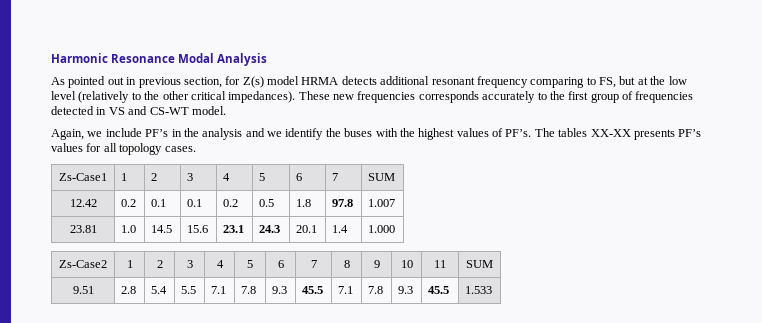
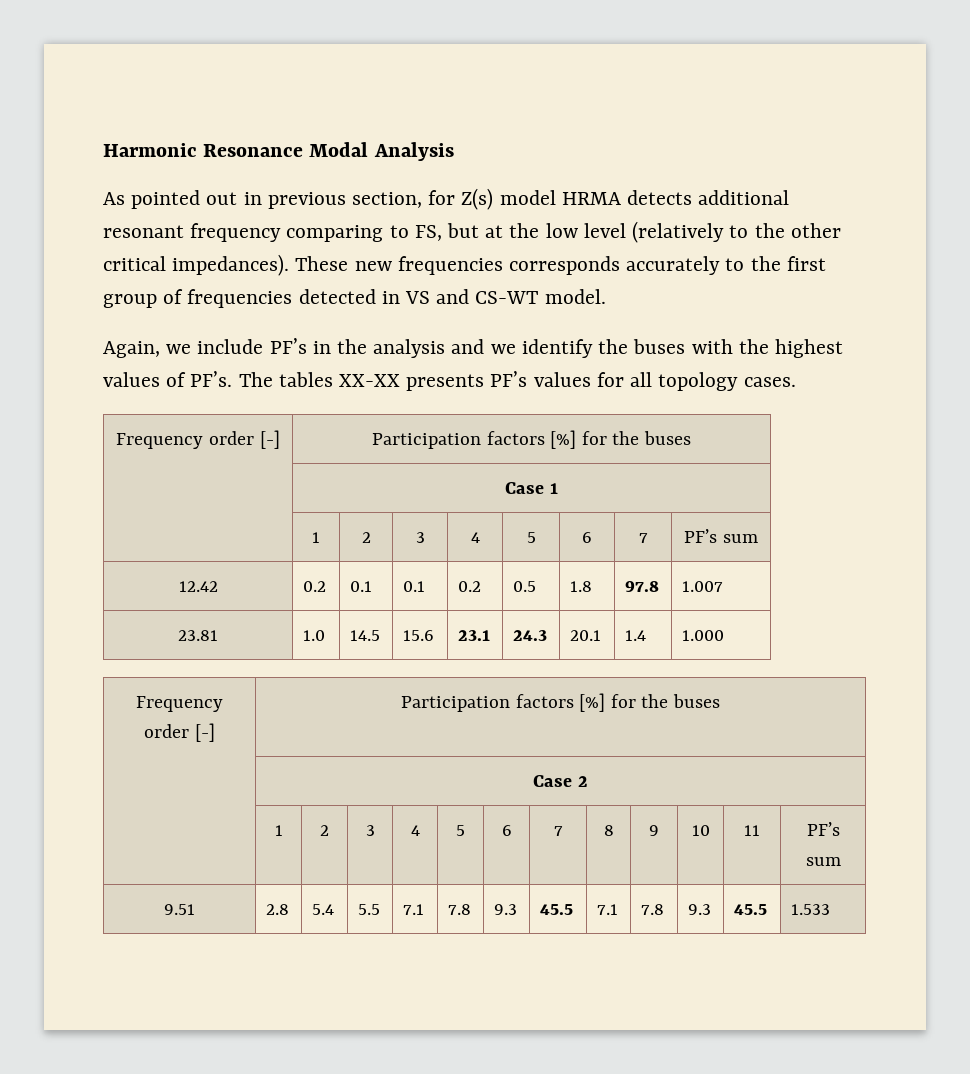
[59,173,107,181] [121,173,128,181] [151,173,158,181] [187,173,194,181] [223,173,231,181] [259,173,266,181] [296,173,303,181] [332,173,339,181] [368,173,396,181] Zs-Case1 | 1 | 2 | 3 | 4 | 5 | 6 | 7 | SUM -> [116,430,280,449] [372,430,691,449] [505,482,558,494] [312,532,320,543] [361,532,371,543] [415,532,425,543] [470,532,480,543] [526,532,536,543] [582,532,592,543] [638,533,648,543] [684,529,758,543] Frequency order [-] | Participation factors [%] for the buses // | Case 1 // | 1 | 2 | 3 | 4 | 5 | 6 | 7 | PF’s sum
[59,260,107,268] Zs-Case2 -> [136,696,223,712] [144,723,215,742] [401,693,720,712] [533,775,588,787] Frequency order [-] | Participation factors [%] for the buses // | Case 2 //
[466,260,493,268] SUM -> [806,822,840,836] [805,857,841,866] PF’s sum

